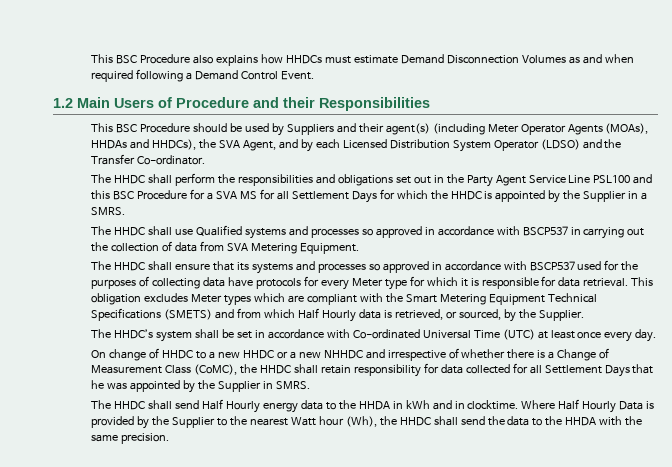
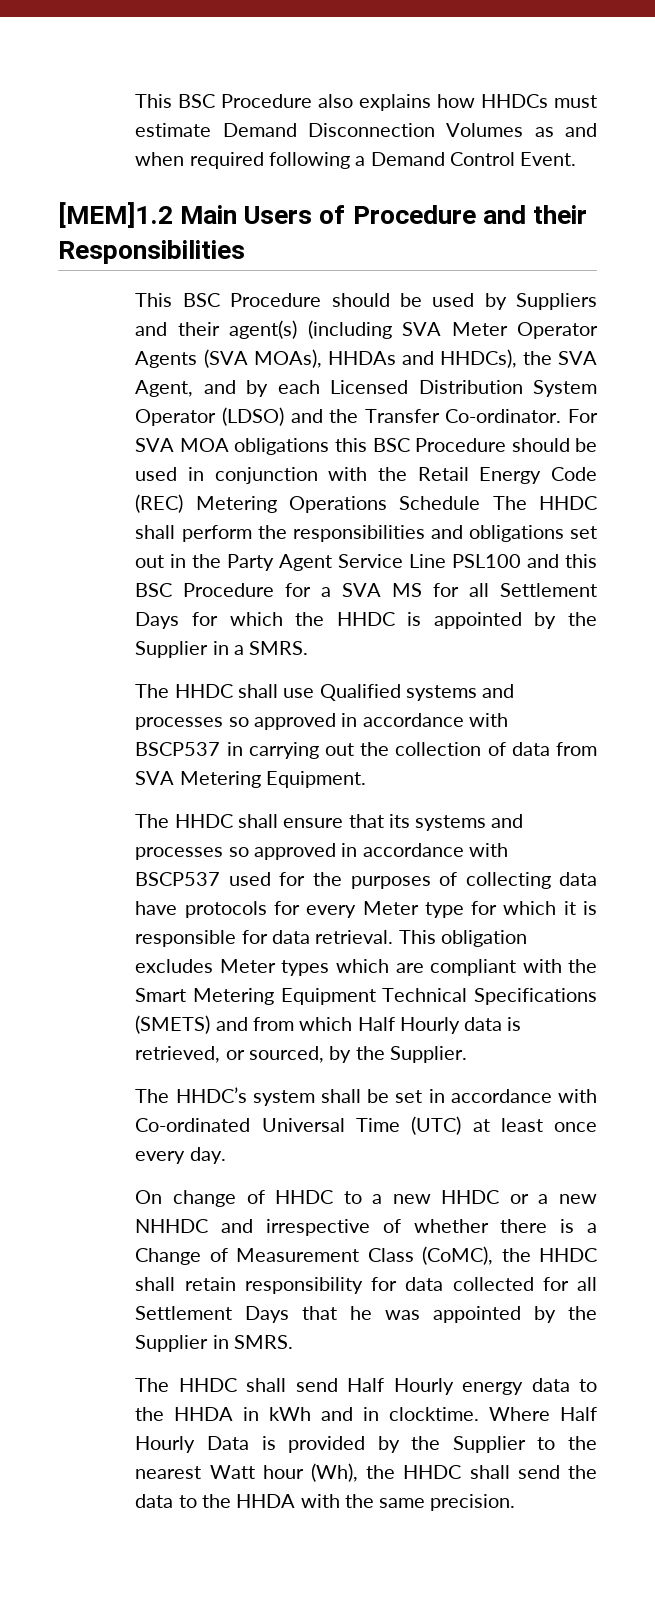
[53,98,73,108] 1.2 -> [58,202,173,228] [MEM]1.2
(485, 129) none -> [402,322,442,336] SVA
[605,123,649,134] (MOAs), -> [203,349,322,368] (SVA MOAs),
(205, 160) // -> [567,409,598,423] [135,438,598,455] [135,467,597,484] [135,494,481,513] For SVA MOA obligations this BSC Procedure should be used in conjunction with the Retail Energy Code (REC) Metering Operations Schedule

